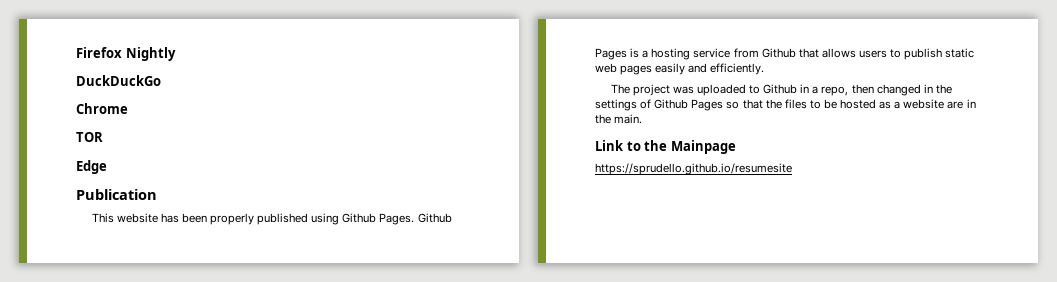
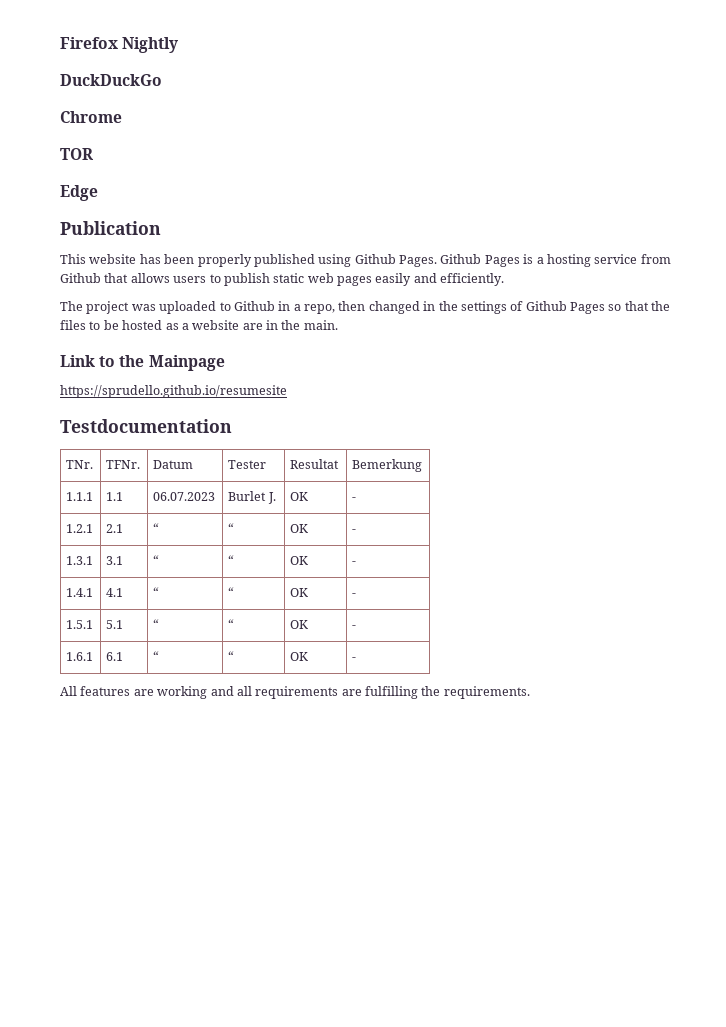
(792, 169) none -> [60,419,232,433] [66,460,94,469] [106,460,141,469] [153,460,194,469] [228,460,267,469] [290,459,340,469] [352,459,423,472] [66,492,94,501] [106,492,124,501] [153,492,216,501] [228,491,276,504] [290,492,309,501] [352,497,357,501] [66,524,94,533] [106,524,124,533] [153,523,160,533] [228,523,235,533] [290,524,309,533] [352,529,357,533] [66,556,94,565] [106,556,124,565] [153,555,160,565] [228,555,235,565] [290,556,309,565] [352,561,357,565] [66,588,94,597] [106,588,124,597] [153,587,160,597] [228,587,235,597] [290,588,309,597] [352,593,357,597] [66,620,94,629] [106,620,124,629] [153,619,160,629] [228,619,235,629] [290,620,309,629] [352,625,357,629] [66,652,94,661] [106,652,124,661] [153,651,160,661] [228,651,235,661] [290,652,309,661] [352,657,357,661] [60,686,530,699] // Testdocumentation // TNr. | TFNr. | Datum | Tester | Resultat | Bemerkung // 1.1.1 | 1.1 | 06.07.2023 | Burlet J. | OK | - // 1.2.1 | 2.1 | “ | “ | OK | - // 1.3.1 | 3.1 | “ | “ | OK | - // 1.4.1 | 4.1 | “ | “ | OK | - // 1.5.1 | 5.1 | “ | “ | OK | - // 1.6.1 | 6.1 | “ | “ | OK | - // All features are working and all requirements are fulfilling the requirements.

